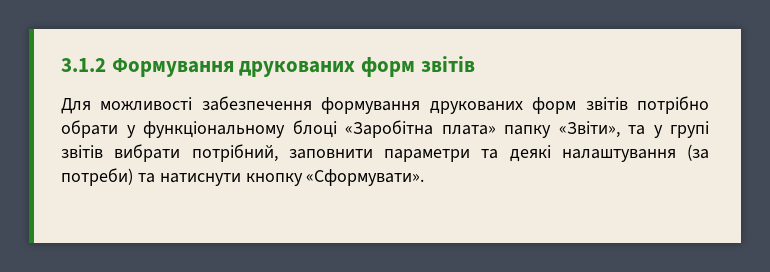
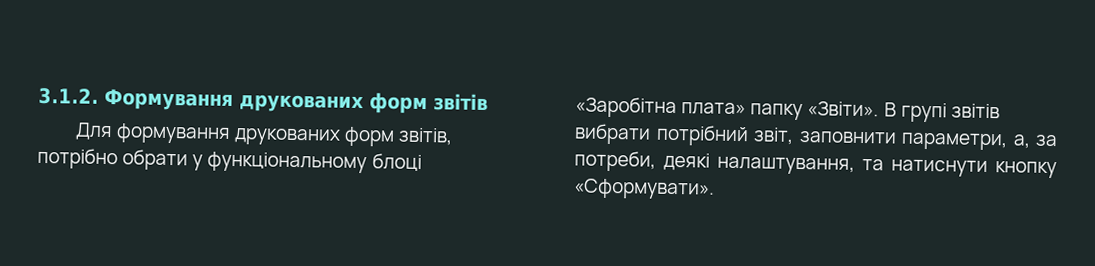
[61,58,106,72] 3.1.2 -> [38,87,99,105] 3.1.2.
[100,96,312,111] можливості забезпечення -> (113, 131) none
[585,97,628,110] звітів -> [398,127,454,146] звітів,
[558,121,709,138] [61,144,709,162] [61,168,133,186] «Звіти», та у групі звітів вибрати потрібний, заповнити параметри та деякі налаштування (за потреби) -> [807,101,1000,123] [574,123,1058,151] [574,150,855,175] «Звіти». В групі звітів вибрати потрібний звіт, заповнити параметри, а, за потреби, деякі налаштування,

